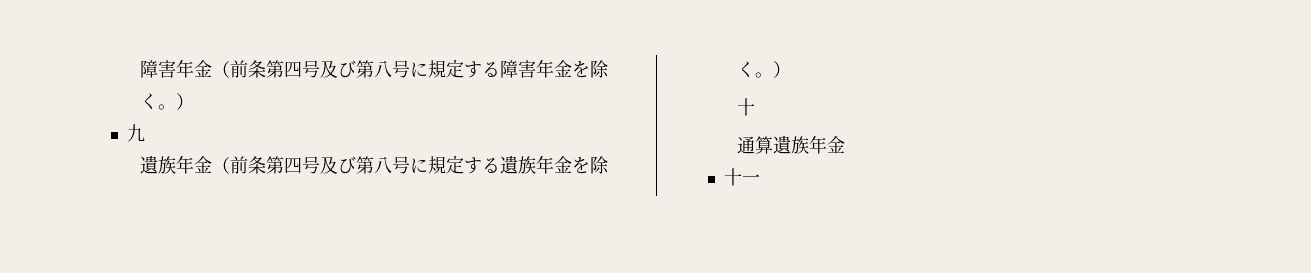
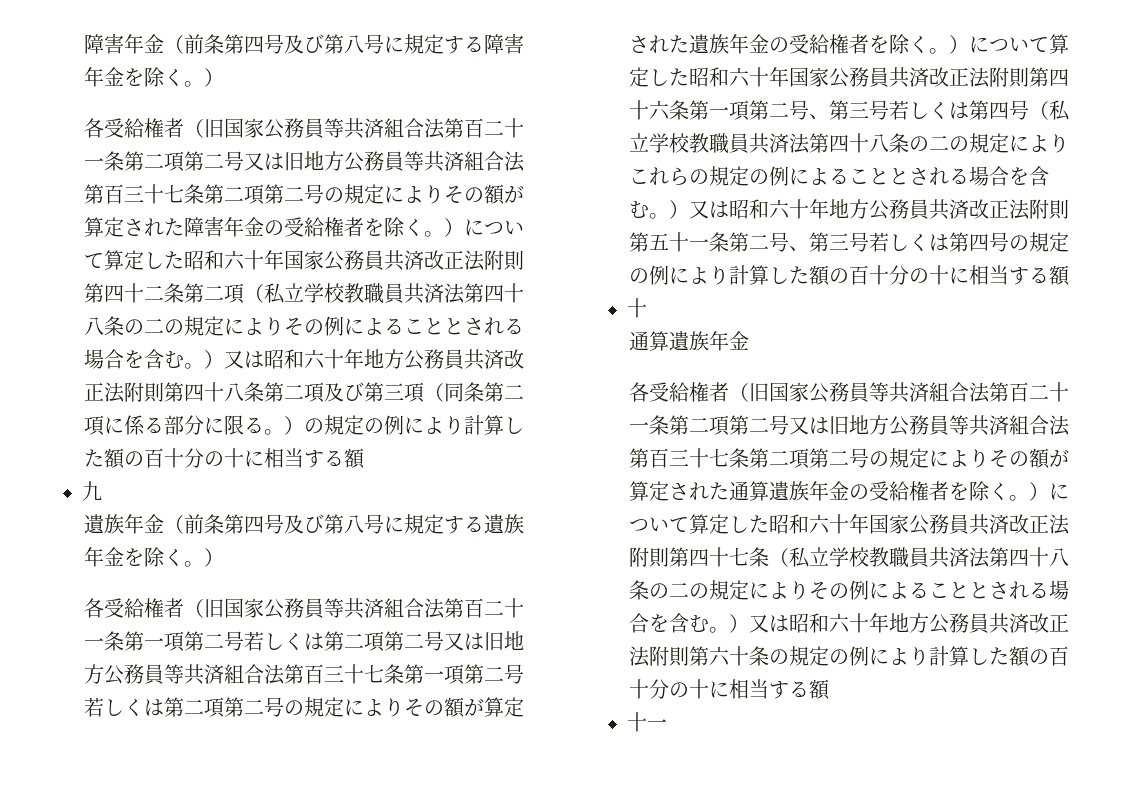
(194, 101) none -> [83,118,524,139] [83,151,525,172] [83,184,524,205] [83,217,524,237] [83,250,524,271] [83,283,524,304] [83,316,524,336] [83,349,524,370] [83,382,524,403] [83,415,524,436] [83,448,365,469] // 各受給権者（旧国家公務員等共済組合法第百二十一条第二項第二号又は旧地方公務員等共済組合法第百三十七条第二項第二号の規定によりその額が算定された障害年金の受給権者を除く。）について算定した昭和六十年国家公務員共済改正法附則第四十二条第二項（私立学校教職員共済法第四十八条の二の規定によりその例によることとされる場合を含む。）又は昭和六十年地方公務員共済改正法附則第四十八条第二項及び第三項（同条第二項に係る部分に限る。）の規定の例により計算した額の百十分の十に相当する額
[736,98,755,116] [736,135,845,154] 十 // 通算遺族年金 -> [83,598,524,619] [83,631,524,652] [83,664,524,685] [83,697,524,718] [628,34,1069,54] [628,67,1069,88] [628,100,1070,121] [628,133,1069,154] [628,166,1049,186] [628,199,1069,220] [628,232,1069,252] [628,265,1070,286] [626,298,647,318] [628,331,749,351] [628,382,1069,403] [628,415,1070,436] [628,448,1069,469] [628,481,1069,501] [628,514,1070,535] [628,547,1069,568] [628,580,1069,600] [628,613,1069,634] [628,646,1069,667] [628,679,830,700] 各受給権者（旧国家公務員等共済組合法第百二十一条第一項第二号若しくは第二項第二号又は旧地方公務員等共済組合法第百三十七条第一項第二号若しくは第二項第二号の規定によりその額が算定された遺族年金の受給権者を除く。）について算定した昭和六十年国家公務員共済改正法附則第四十六条第一項第二号、第三号若しくは第四号（私立学校教職員共済法第四十八条の二の規定によりこれらの規定の例によることとされる場合を含む。）又は昭和六十年地方公務員共済改正法附則第五十一条第二号、第三号若しくは第四号の規定の例により計算した額の百十分の十に相当する額 // 十 // 通算遺族年金 // 各受給権者（旧国家公務員等共済組合法第百二十一条第二項第二号又は旧地方公務員等共済組合法第百三十七条第二項第二号の規定によりその額が算定された通算遺族年金の受給権者を除く。）について算定した昭和六十年国家公務員共済改正法附則第四十七条（私立学校教職員共済法第四十八条の二の規定によりその例によることとされる場合を含む。）又は昭和六十年地方公務員共済改正法附則第六十条の規定の例により計算した額の百十分の十に相当する額

